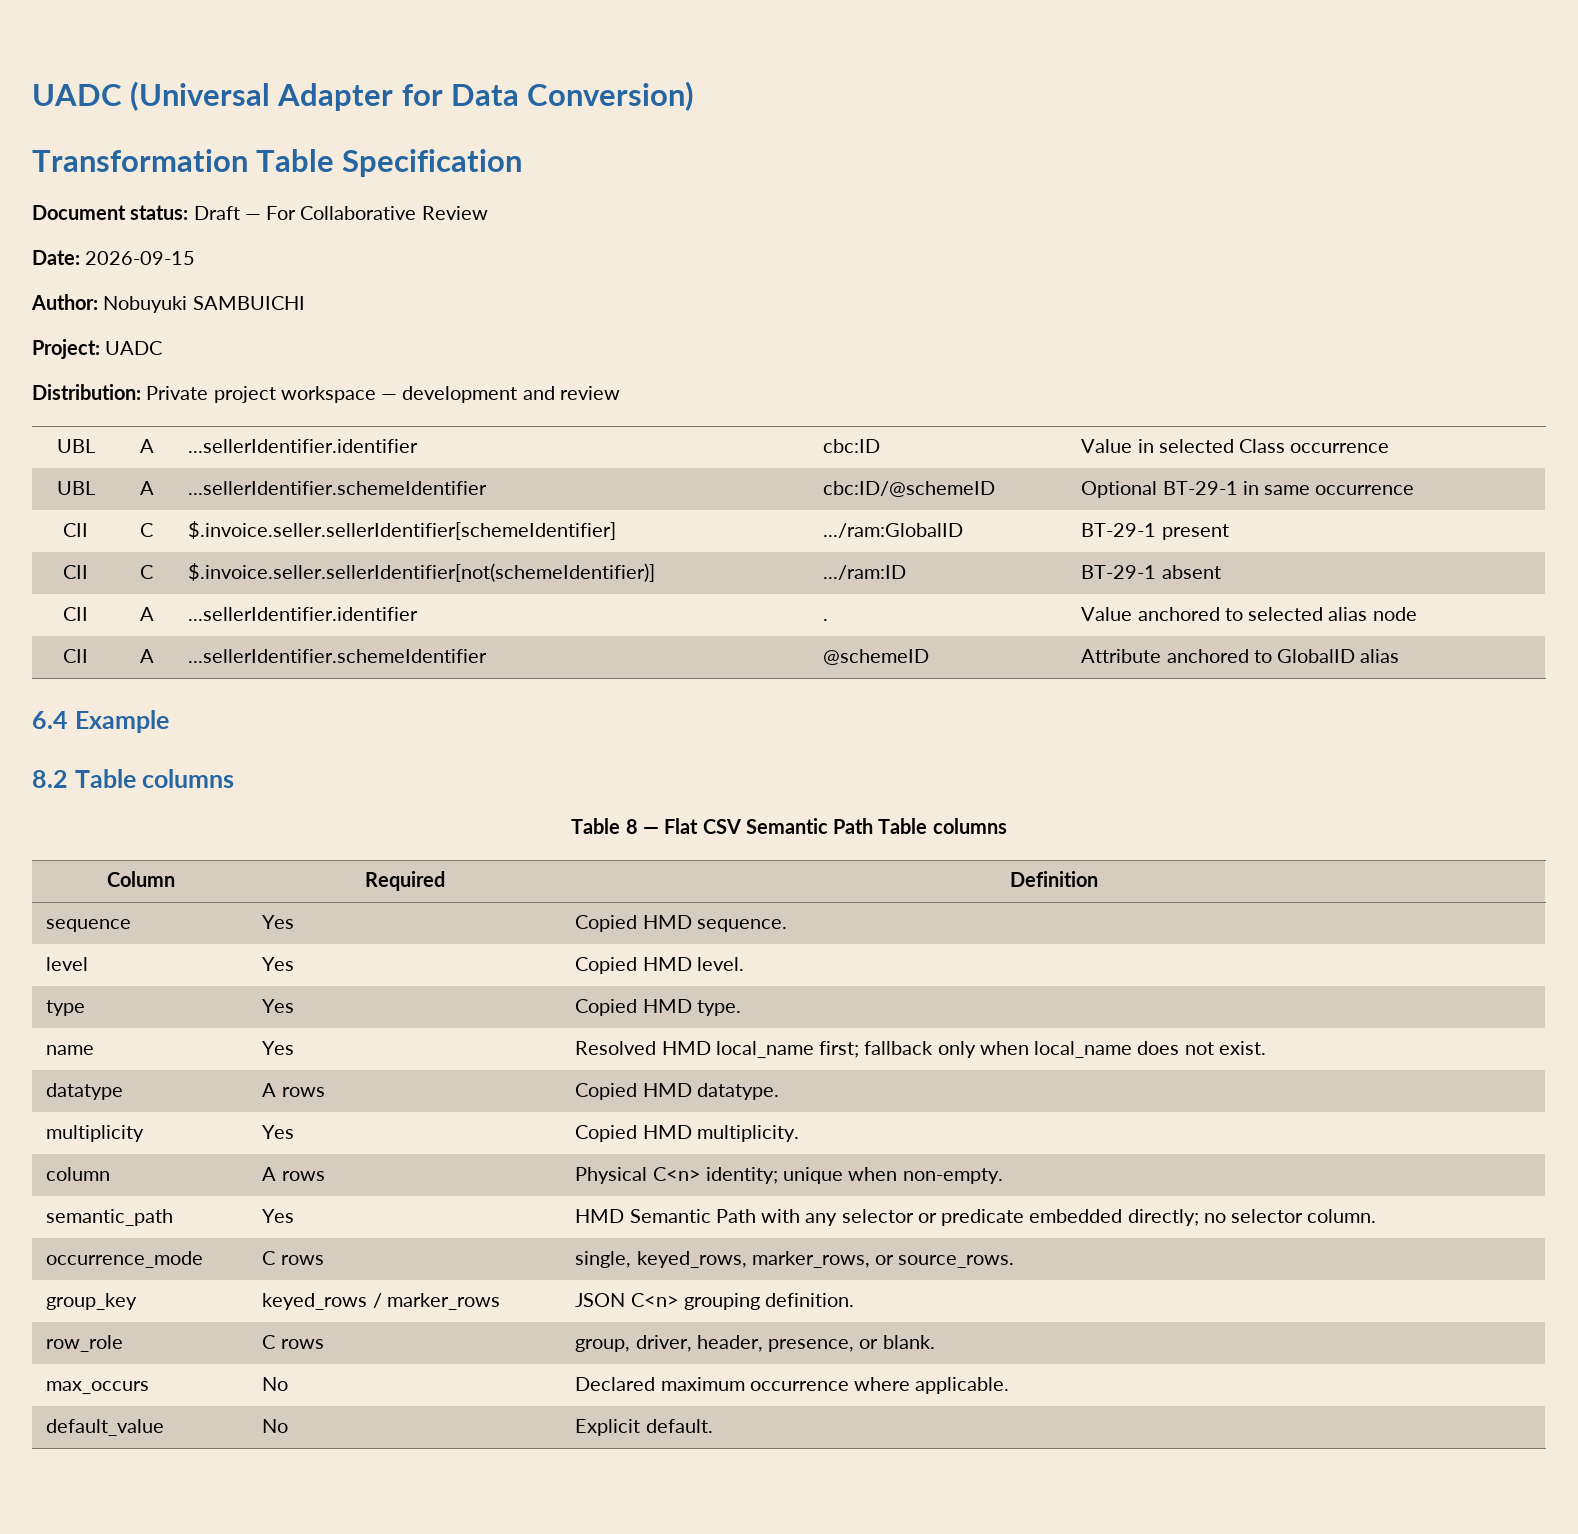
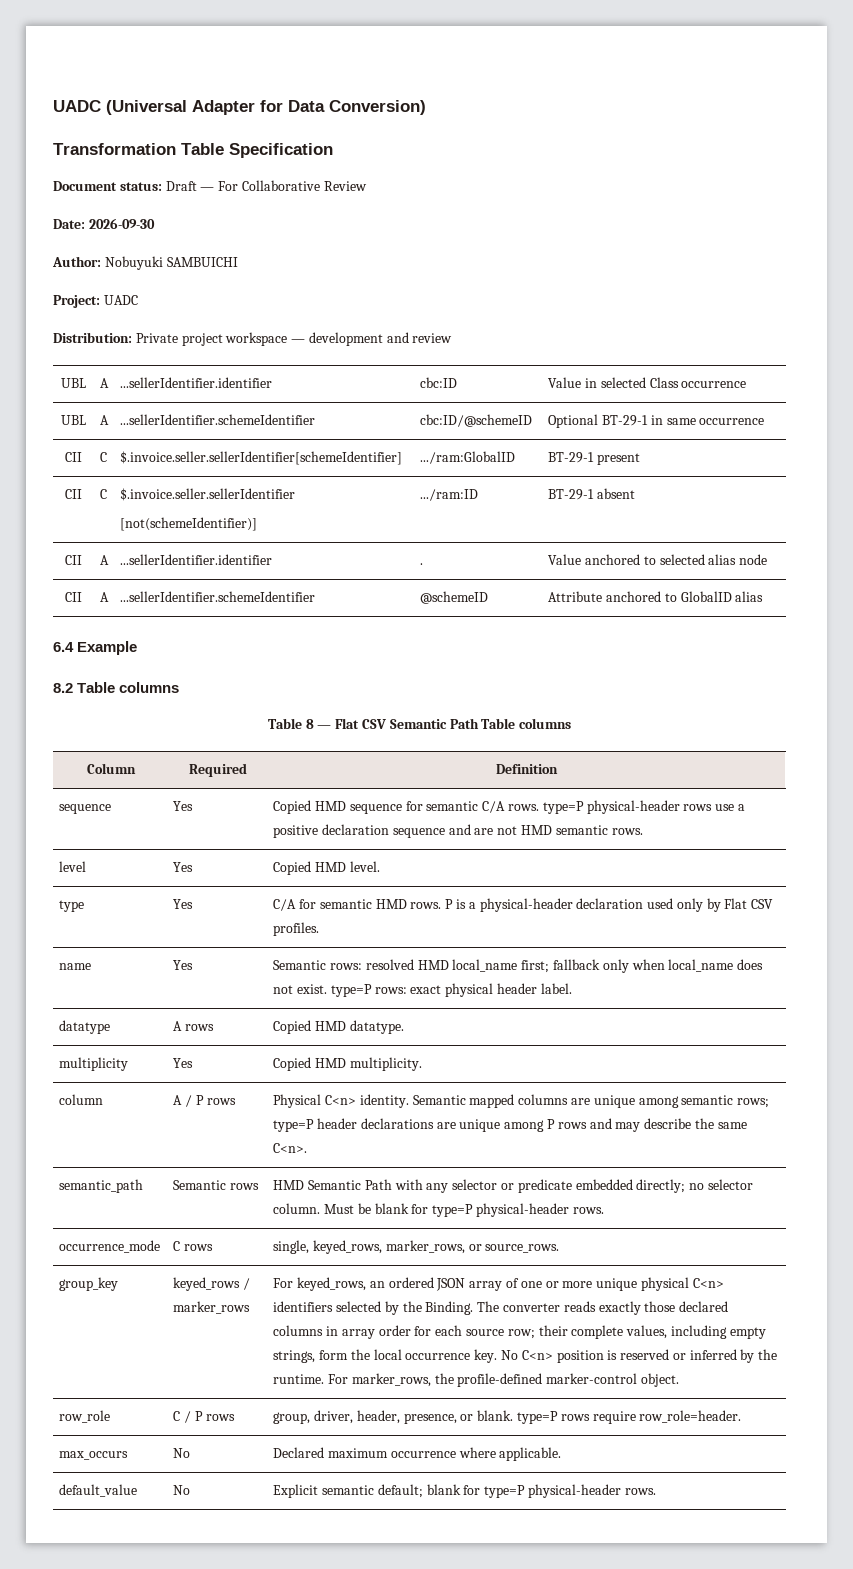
[85,251,196,265] 2026-09-15 -> [88,218,155,229] 2026-09-30
[188,563,656,582] $.invoice.seller.sellerIdentifier[not(schemeIdentifier)] -> [120,488,296,501] [120,517,258,531] $.invoice.seller.sellerIdentifier // [not(schemeIdentifier)]
[696,919,787,932] sequence. -> [349,800,745,814] [273,824,643,838] sequence for semantic C/A rows. type=P physical-header rows use a positive declaration sequence and are not HMD semantic rows.
[575,999,741,1016] Copied HMD type. -> [273,898,774,912] [273,922,320,936] C/A for semantic HMD rows. P is a physical-header declaration used only by Flat CSV profiles.
[575,1041,657,1055] Resolved -> [273,959,414,970] Semantic rows: resolved
(1266, 1048) none -> [330,983,572,997] type=P rows: exact physical header label.
(277, 1174) none -> [185,1095,204,1107] / P
[705,1167,1003,1184] identity; unique when non-empty. -> [359,1094,770,1108] [273,1118,747,1132] [273,1143,308,1153] identity. Semantic mapped columns are unique among semantic rows; type=P header declarations are unique among P rows and may describe the same C<n>.
[262,1209,295,1223] Yes -> [173,1180,260,1190] Semantic rows
(1377, 1216) none -> [324,1203,604,1217] Must be blank for type=P physical-header rows.
[575,1293,855,1310] JSON C<n> grouping definition. -> [273,1277,724,1291] [273,1301,729,1315] [273,1325,766,1339] [273,1349,778,1363] [273,1373,679,1387] For keyed_rows, an ordered JSON array of one or more unique physical C<n> identifiers selected by the Binding. The converter reads exactly those declared columns in array order for each source row; their complete values, including empty strings, form the local occurrence key. No C<n> position is reserved or inferred by the runtime. For marker_rows, the profile-defined marker-control object.
(276, 1342) none -> [184,1411,203,1423] / P
(935, 1342) none -> [516,1410,742,1424] type=P rows require row_role=header.
[645,1419,713,1433] default. -> [322,1484,656,1498] semantic default; blank for type=P physical-header rows.

